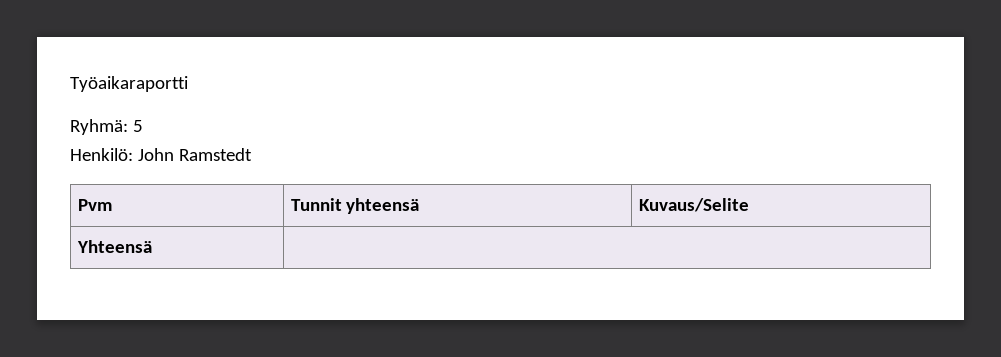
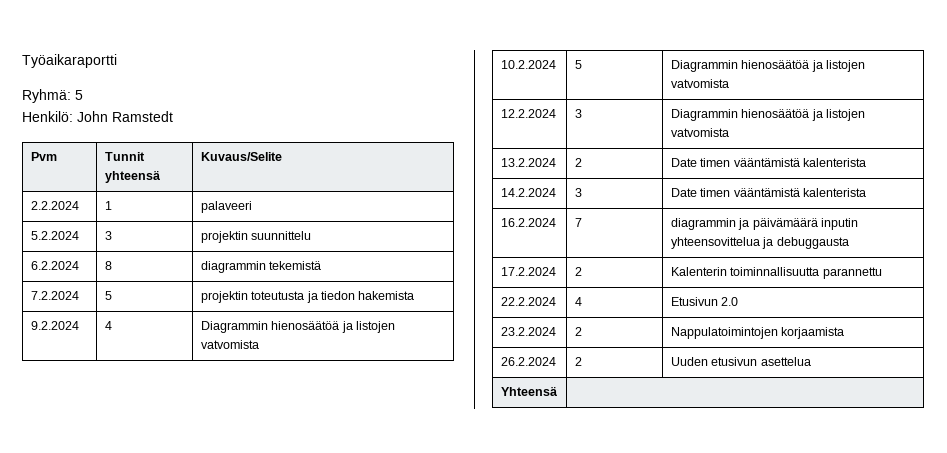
(749, 205) none -> [30,201,79,210] [104,201,112,210] [200,201,252,213] [30,231,79,240] [104,231,112,240] [200,231,312,243] [30,261,79,270] [104,261,112,270] [200,261,322,273] [30,291,79,300] [104,291,112,300] [200,291,415,303] [30,321,79,330] [104,321,112,330] [200,321,396,333] [200,340,259,349] [500,60,556,69] [574,60,582,69] [670,60,866,72] [670,79,729,88] [500,109,556,118] [574,109,582,118] [670,109,866,121] [670,128,729,137] [500,158,556,167] [574,158,582,167] [670,158,867,167] [500,188,556,197] [574,188,582,197] [670,188,867,197] [500,218,556,227] [574,218,582,227] [670,218,859,230] [670,237,849,249] [500,267,556,276] [574,267,582,276] [670,267,882,279] [500,297,556,306] [574,297,582,306] [670,297,739,306] [500,327,556,336] [574,327,582,336] [670,327,845,339] [500,357,556,366] [574,357,582,366] [670,357,811,366] // 2.2.2024 | 1 | palaveeri // 5.2.2024 | 3 | projektin suunnittelu // 6.2.2024 | 8 | diagrammin tekemistä // 7.2.2024 | 5 | projektin toteutusta ja tiedon hakemista // 9.2.2024 | 4 | Diagrammin hienosäätöä ja listojen vatvomista // 10.2.2024 | 5 | Diagrammin hienosäätöä ja listojen vatvomista // 12.2.2024 | 3 | Diagrammin hienosäätöä ja listojen vatvomista // 13.2.2024 | 2 | Date timen vääntämistä kalenterista // 14.2.2024 | 3 | Date timen vääntämistä kalenterista // 16.2.2024 | 7 | diagrammin ja päivämäärä inputin yhteensovittelua ja debuggausta // 17.2.2024 | 2 | Kalenterin toiminnallisuutta parannettu // 22.2.2024 | 4 | Etusivun 2.0 // 23.2.2024 | 2 | Nappulatoimintojen korjaamista // 26.2.2024 | 2 | Uuden etusivun asettelua

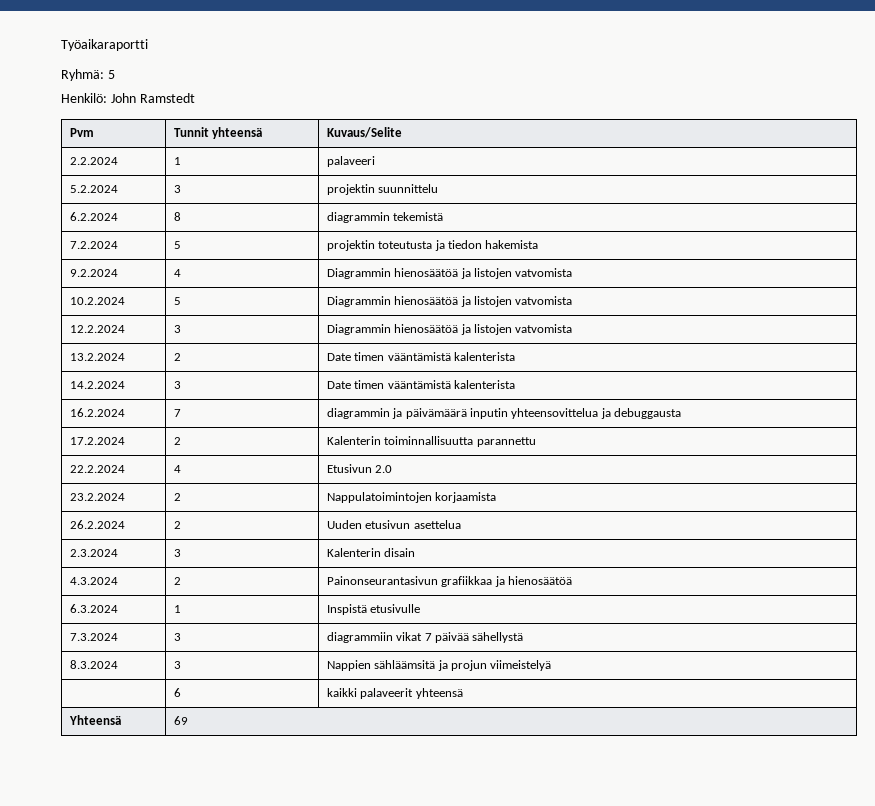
(811, 361) none -> [69,549,118,557] [173,549,181,557] [326,548,416,557] [69,577,118,585] [173,577,181,585] [326,576,572,587] [69,604,118,613] [173,605,181,613] [326,604,421,615] [69,633,118,641] [173,633,181,641] [326,632,524,643] [69,660,118,669] [173,661,181,669] [326,660,552,671] [173,688,181,697] [326,688,463,699] // 2.3.2024 | 3 | Kalenterin disain // 4.3.2024 | 2 | Painonseurantasivun grafiikkaa ja hienosäätöä // 6.3.2024 | 1 | Inspistä etusivulle // 7.3.2024 | 3 | diagrammiin vikat 7 päivää sähellystä // 8.3.2024 | 3 | Nappien sähläämsitä ja projun viimeistelyä // | 6 | kaikki palaveerit yhteensä
(557, 391) none -> [173,716,188,725] 69

